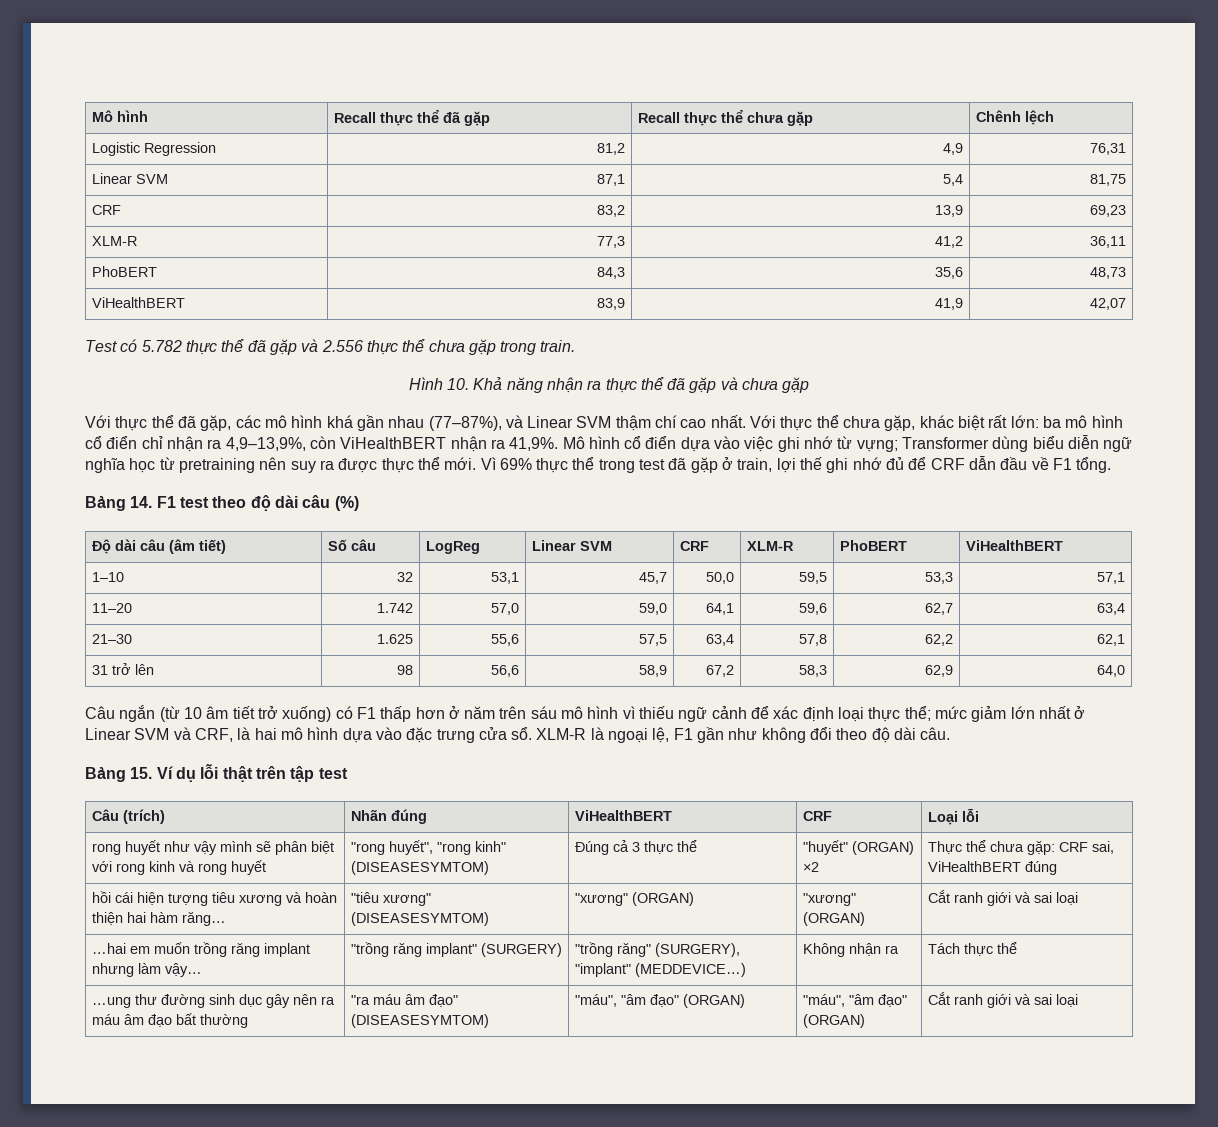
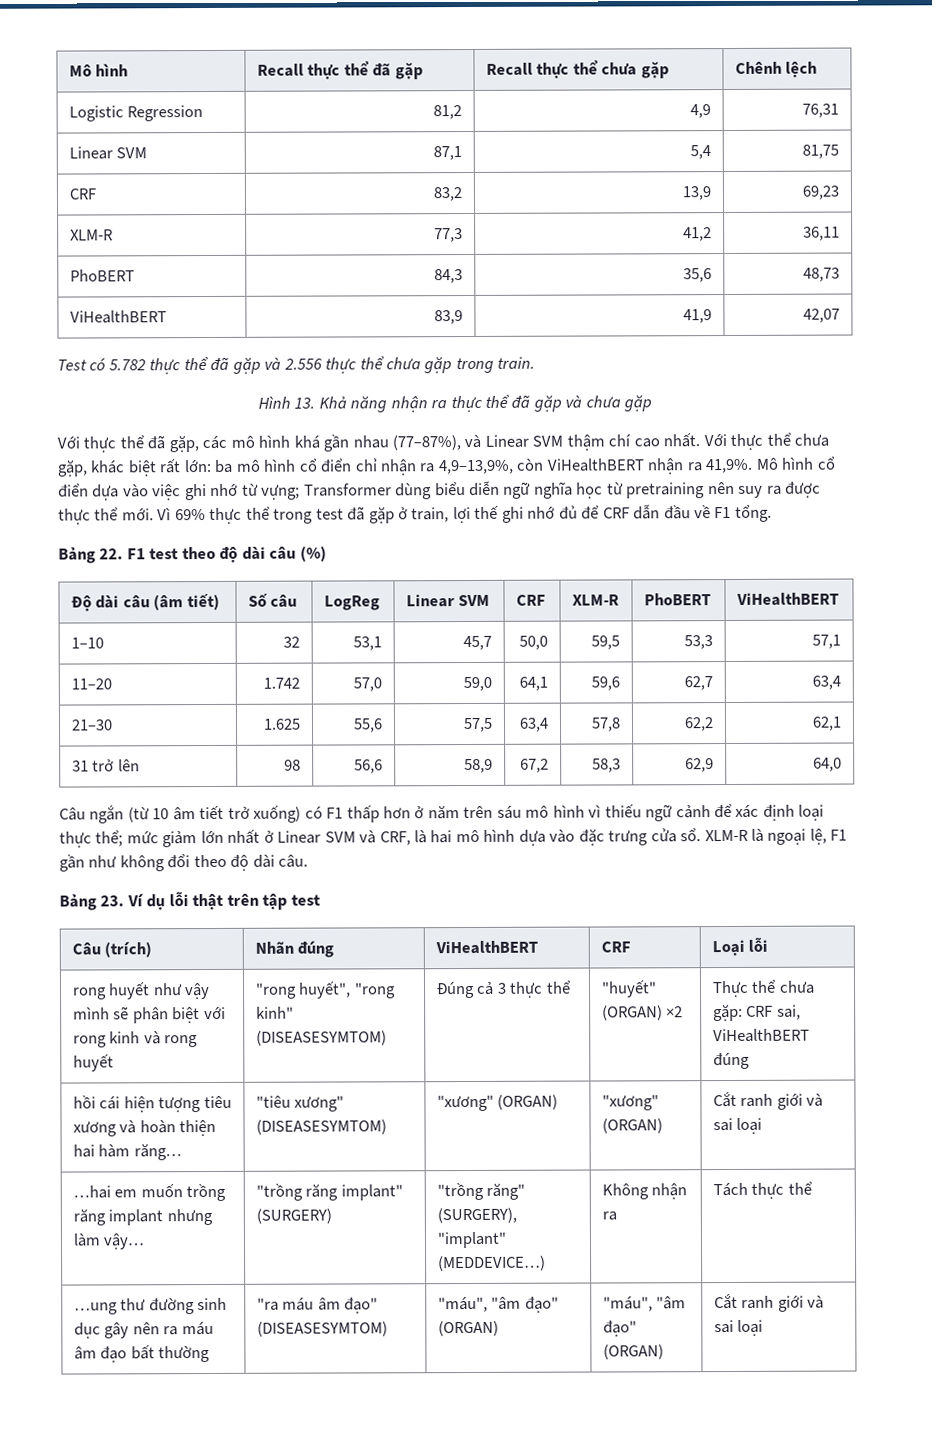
[446,378,469,390] 10. -> [294,397,316,409] 13.
[130,496,153,508] 14. -> [99,548,124,560] 22.
[130,767,153,779] 15. -> [100,895,125,907] 23.

